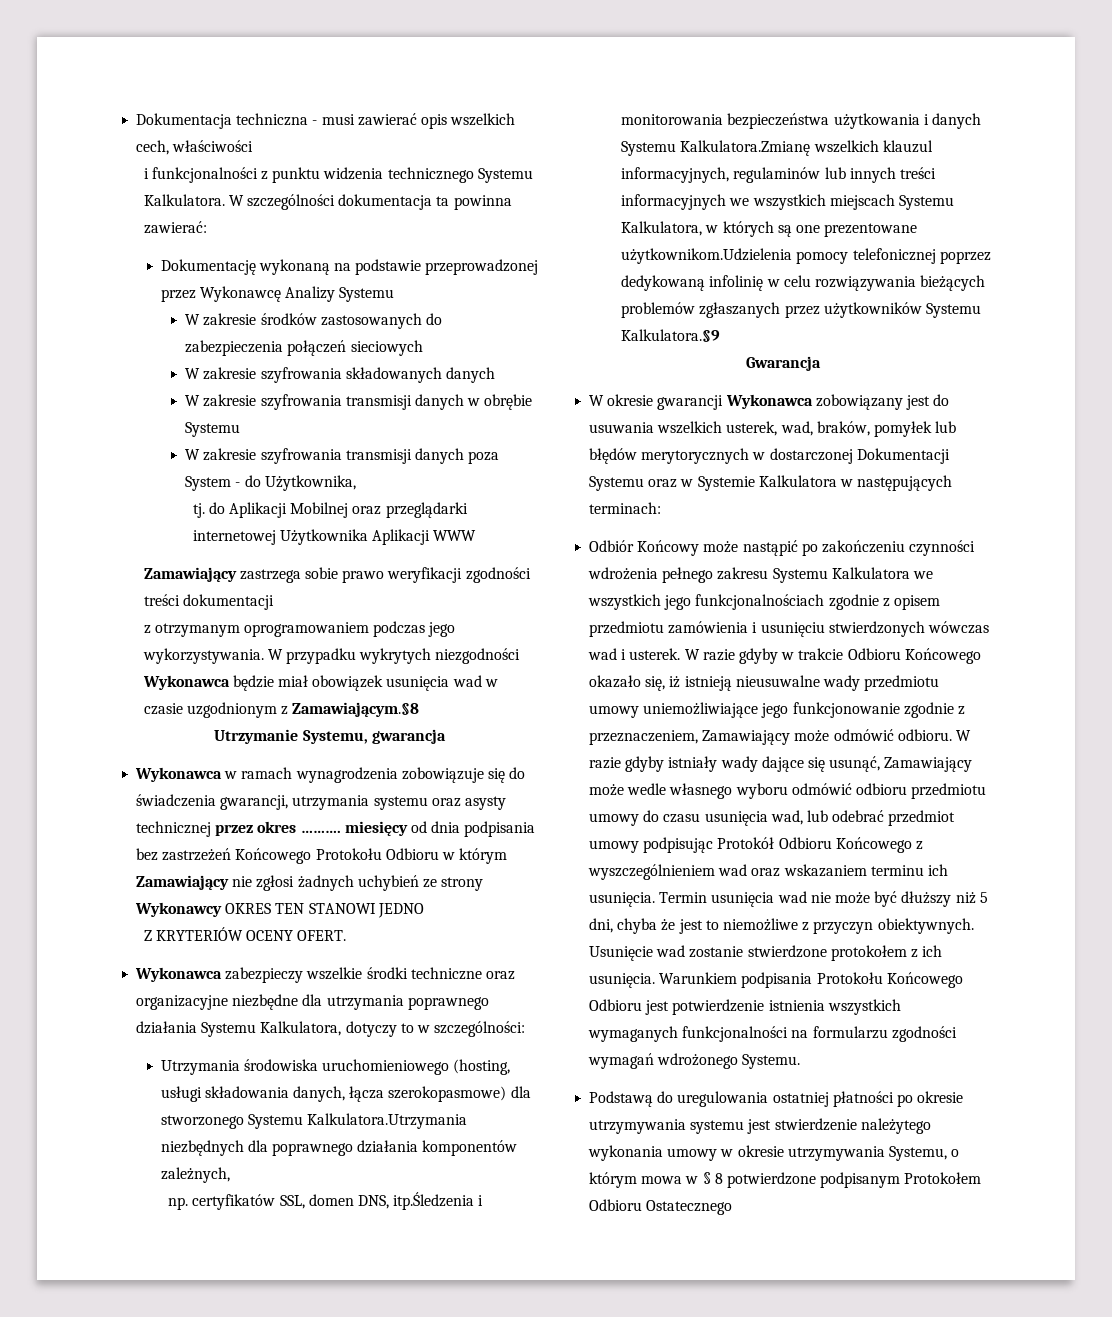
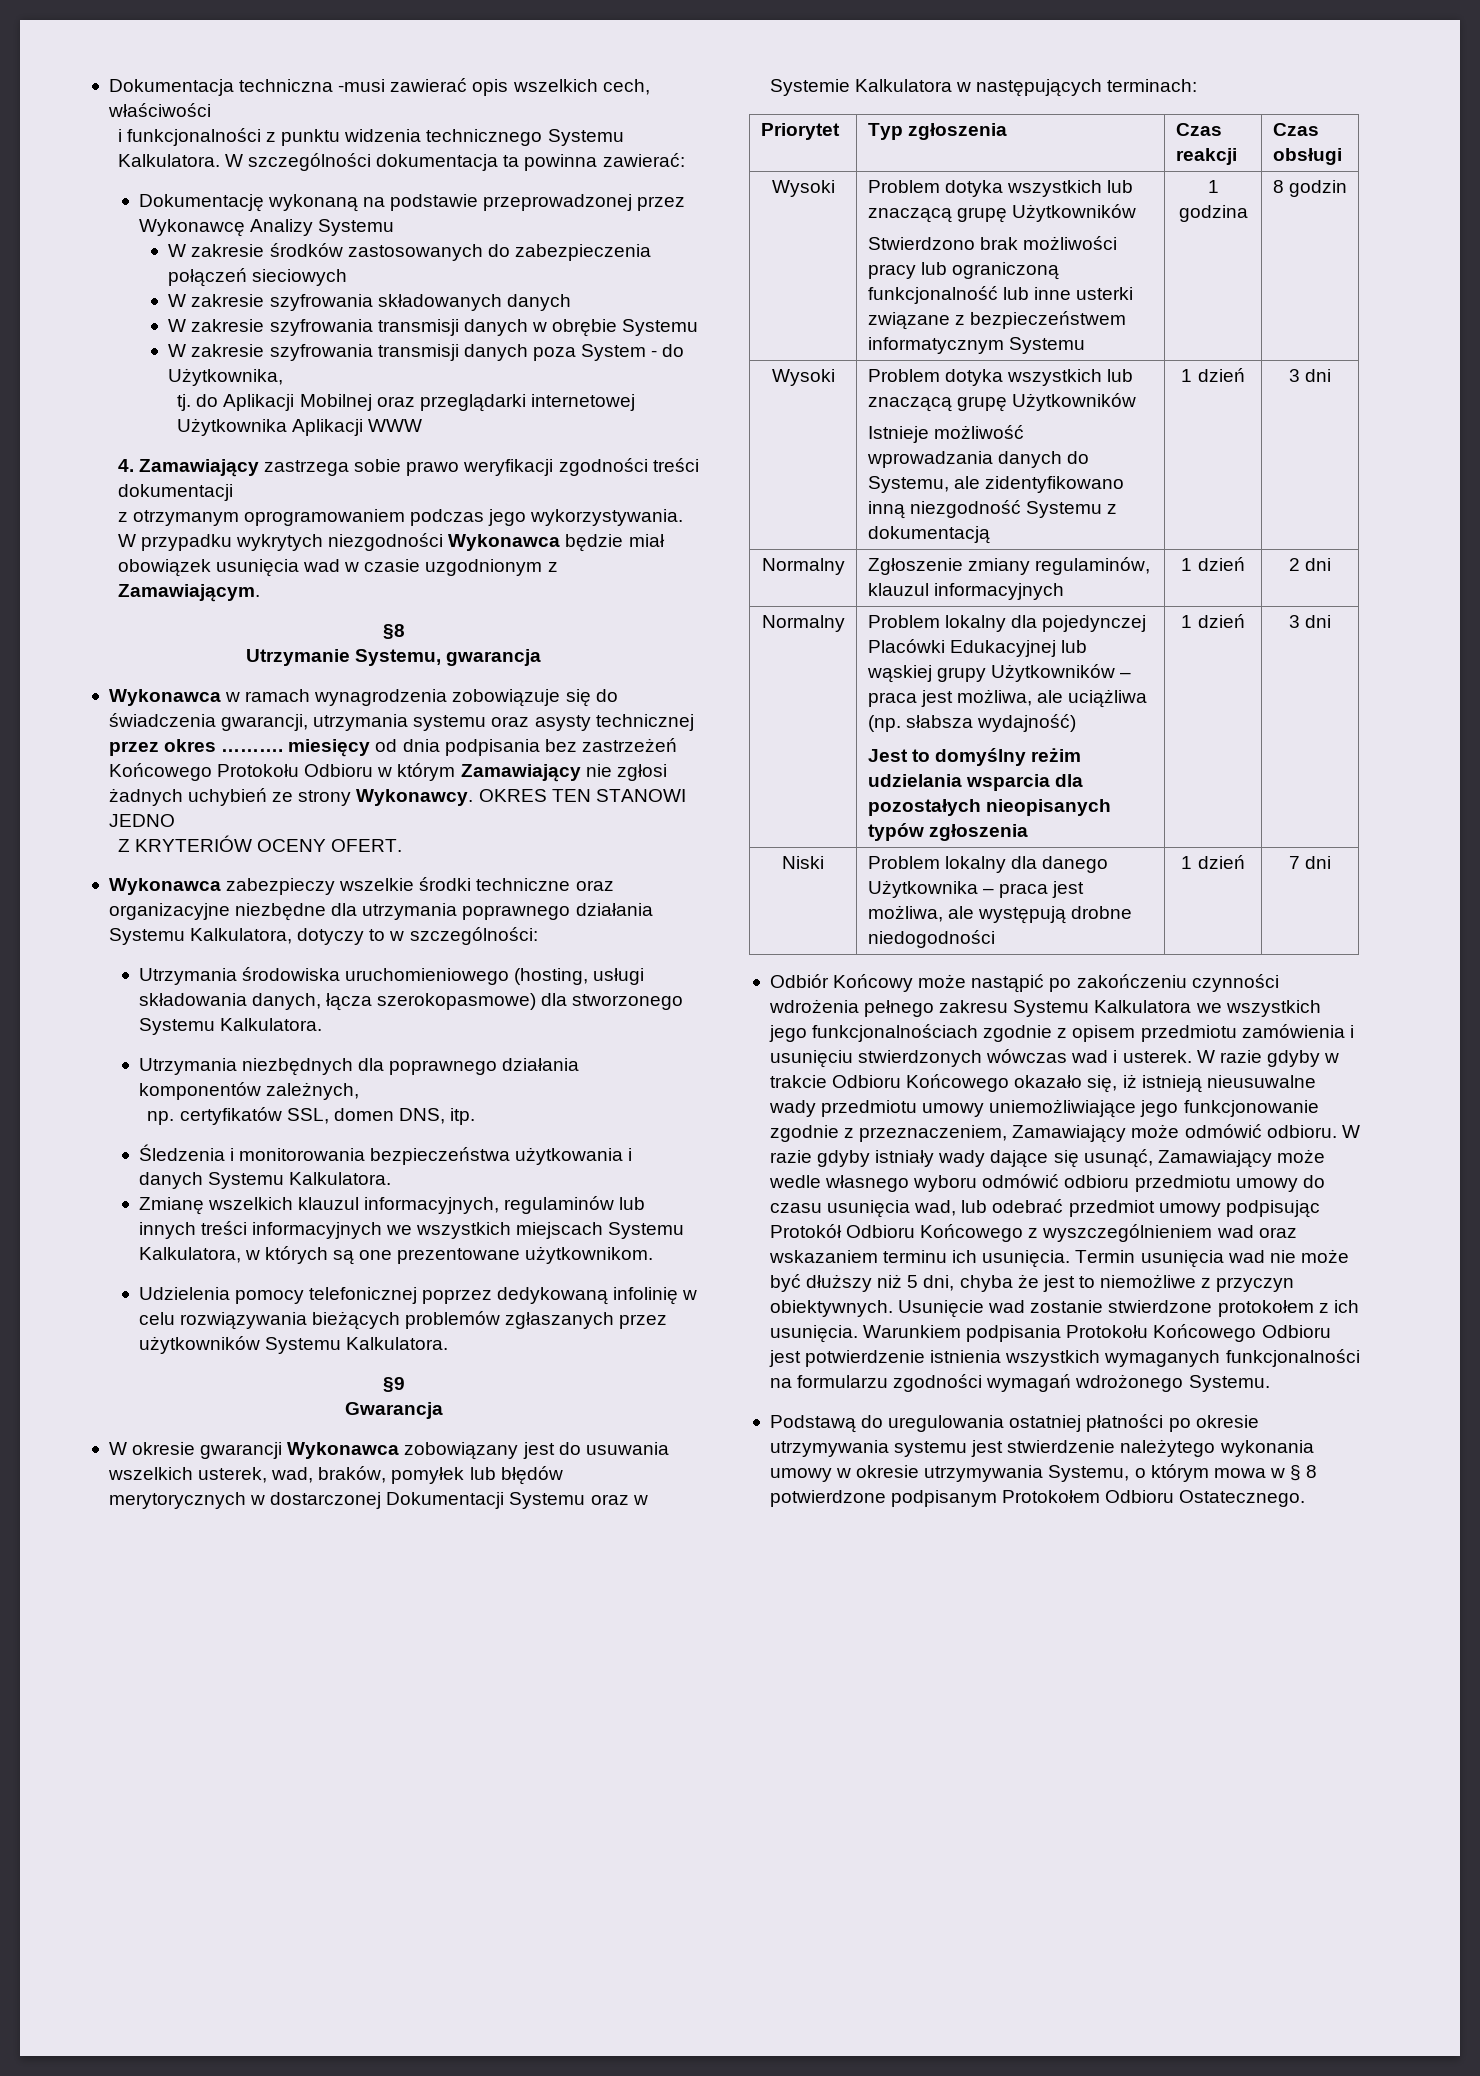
[312,114,355,125] - musi -> [338,79,386,92] -musi
(477, 535) none -> [117,459,134,472] 4.
[292,702,420,717] Zamawiającym.§8 -> [117,584,260,602] [382,624,405,639] Zamawiającym. // §8
[135,902,223,917] Wykonawcy -> [356,789,474,806] Wykonawcy.
[306,1113,467,1129] Kalkulatora.Utrzymania -> [219,1018,322,1031] [138,1058,237,1075] Kalkulatora. // Utrzymania
[393,1192,475,1210] itp.Śledzenia -> [450,1108,476,1125] [138,1144,225,1161] itp. // Śledzenia
[680,140,811,156] Kalkulatora.Zmianę -> [288,1172,391,1185] [138,1197,204,1215] Kalkulatora. // Zmianę
[621,248,793,264] użytkownikom.Udzielenia -> [525,1246,654,1264] [138,1287,230,1300] użytkownikom. // Udzielenia
[621,329,721,342] Kalkulatora.§9 -> [345,1337,448,1350] [382,1377,405,1392] Kalkulatora. // §9
(662, 508) none -> [760,123,840,140] [867,123,1007,140] [1175,123,1222,136] [1175,148,1237,165] [1272,123,1319,136] [1272,148,1342,165] [771,180,835,197] [867,180,1134,197] [867,204,1136,223] [867,236,1117,250] [867,262,1059,280] [867,286,1134,304] [867,311,1126,330] [867,337,1085,354] [1207,180,1219,193] [1178,205,1248,222] [1272,180,1348,197] [771,369,835,386] [867,369,1134,386] [867,393,1136,412] [867,425,1024,443] [866,451,1089,468] [867,476,1124,493] [867,500,1118,519] [867,526,990,544] [1181,368,1245,382] [1288,369,1332,382] [761,558,845,575] [867,557,1150,575] [867,583,1064,600] [1181,557,1245,571] [1288,558,1332,571] [761,615,845,632] [867,615,1147,632] [867,639,1087,657] [866,664,1132,683] [867,689,1148,708] [867,714,1076,732] [867,748,1082,766] [867,774,1083,791] [867,799,1111,816] [867,823,1028,841] [1181,614,1245,628] [1288,615,1332,628] [782,856,824,869] [867,856,1109,873] [867,880,1085,898] [867,905,1133,924] [867,930,995,948] [1181,855,1245,869] [1288,856,1332,869] // Priorytet | Typ zgłoszenia | Czas reakcji | Czas obsługi // Wysoki | Problem dotyka wszystkich lub znaczącą grupę Użytkowników // Stwierdzono brak możliwości pracy lub ograniczoną funkcjonalność lub inne usterki związane z bezpieczeństwem informatycznym Systemu | 1 godzina | 8 godzin // Wysoki | Problem dotyka wszystkich lub znaczącą grupę Użytkowników // Istnieje możliwość wprowadzania danych do Systemu, ale zidentyfikowano inną niezgodność Systemu z dokumentacją | 1 dzień | 3 dni // Normalny | Zgłoszenie zmiany regulaminów, klauzul informacyjnych | 1 dzień | 2 dni // Normalny | Problem lokalny dla pojedynczej Placówki Edukacyjnej lub wąskiej grupy Użytkowników – praca jest możliwa, ale uciążliwa (np. słabsza wydajność) // Jest to domyślny reżim udzielania wsparcia dla pozostałych nieopisanych typów zgłoszenia | 1 dzień | 3 dni // Niski | Problem lokalny dla danego Użytkownika – praca jest możliwa, ale występują drobne niedogodności | 1 dzień | 7 dni
[646,1200,733,1215] Ostatecznego -> [1179,1490,1306,1507] Ostatecznego.

